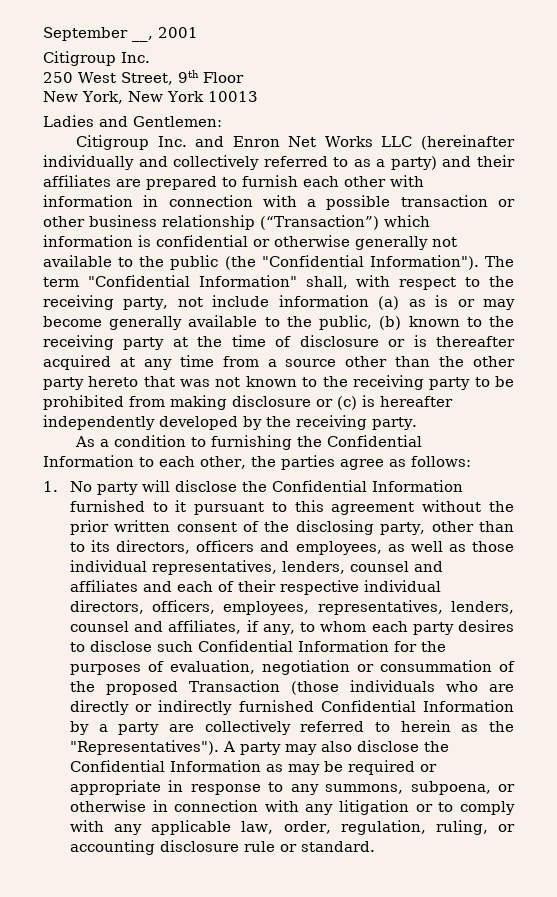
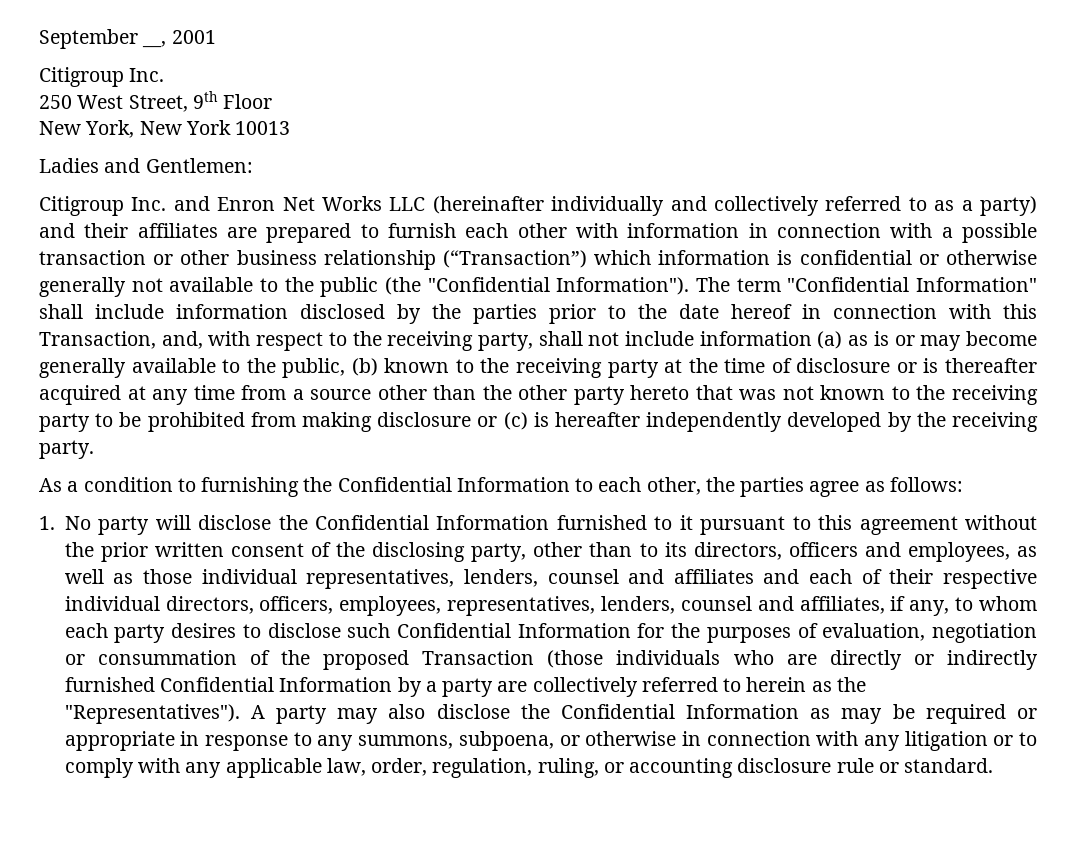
[305,276,348,289] shall, -> [39,304,1037,324] [39,331,203,349] shall include information disclosed by the parties prior to the date hereof in connection with this Transaction, and,
(169, 303) none -> [538,331,583,346] shall

